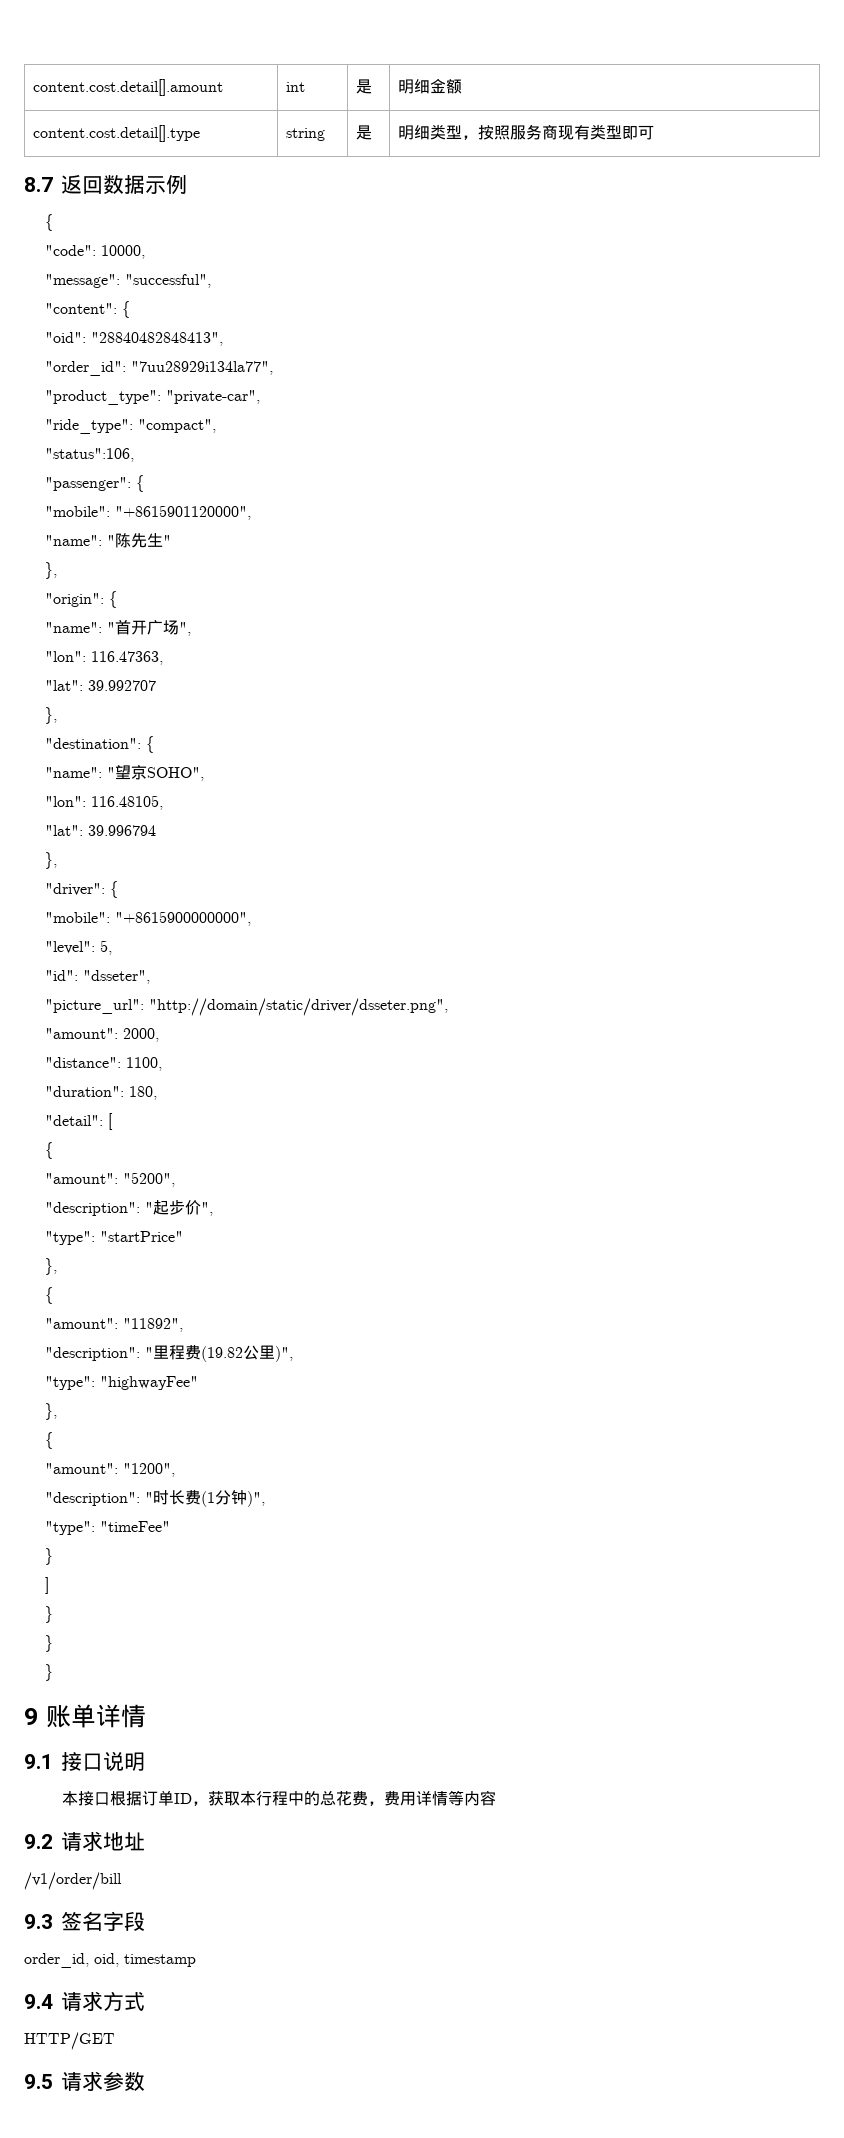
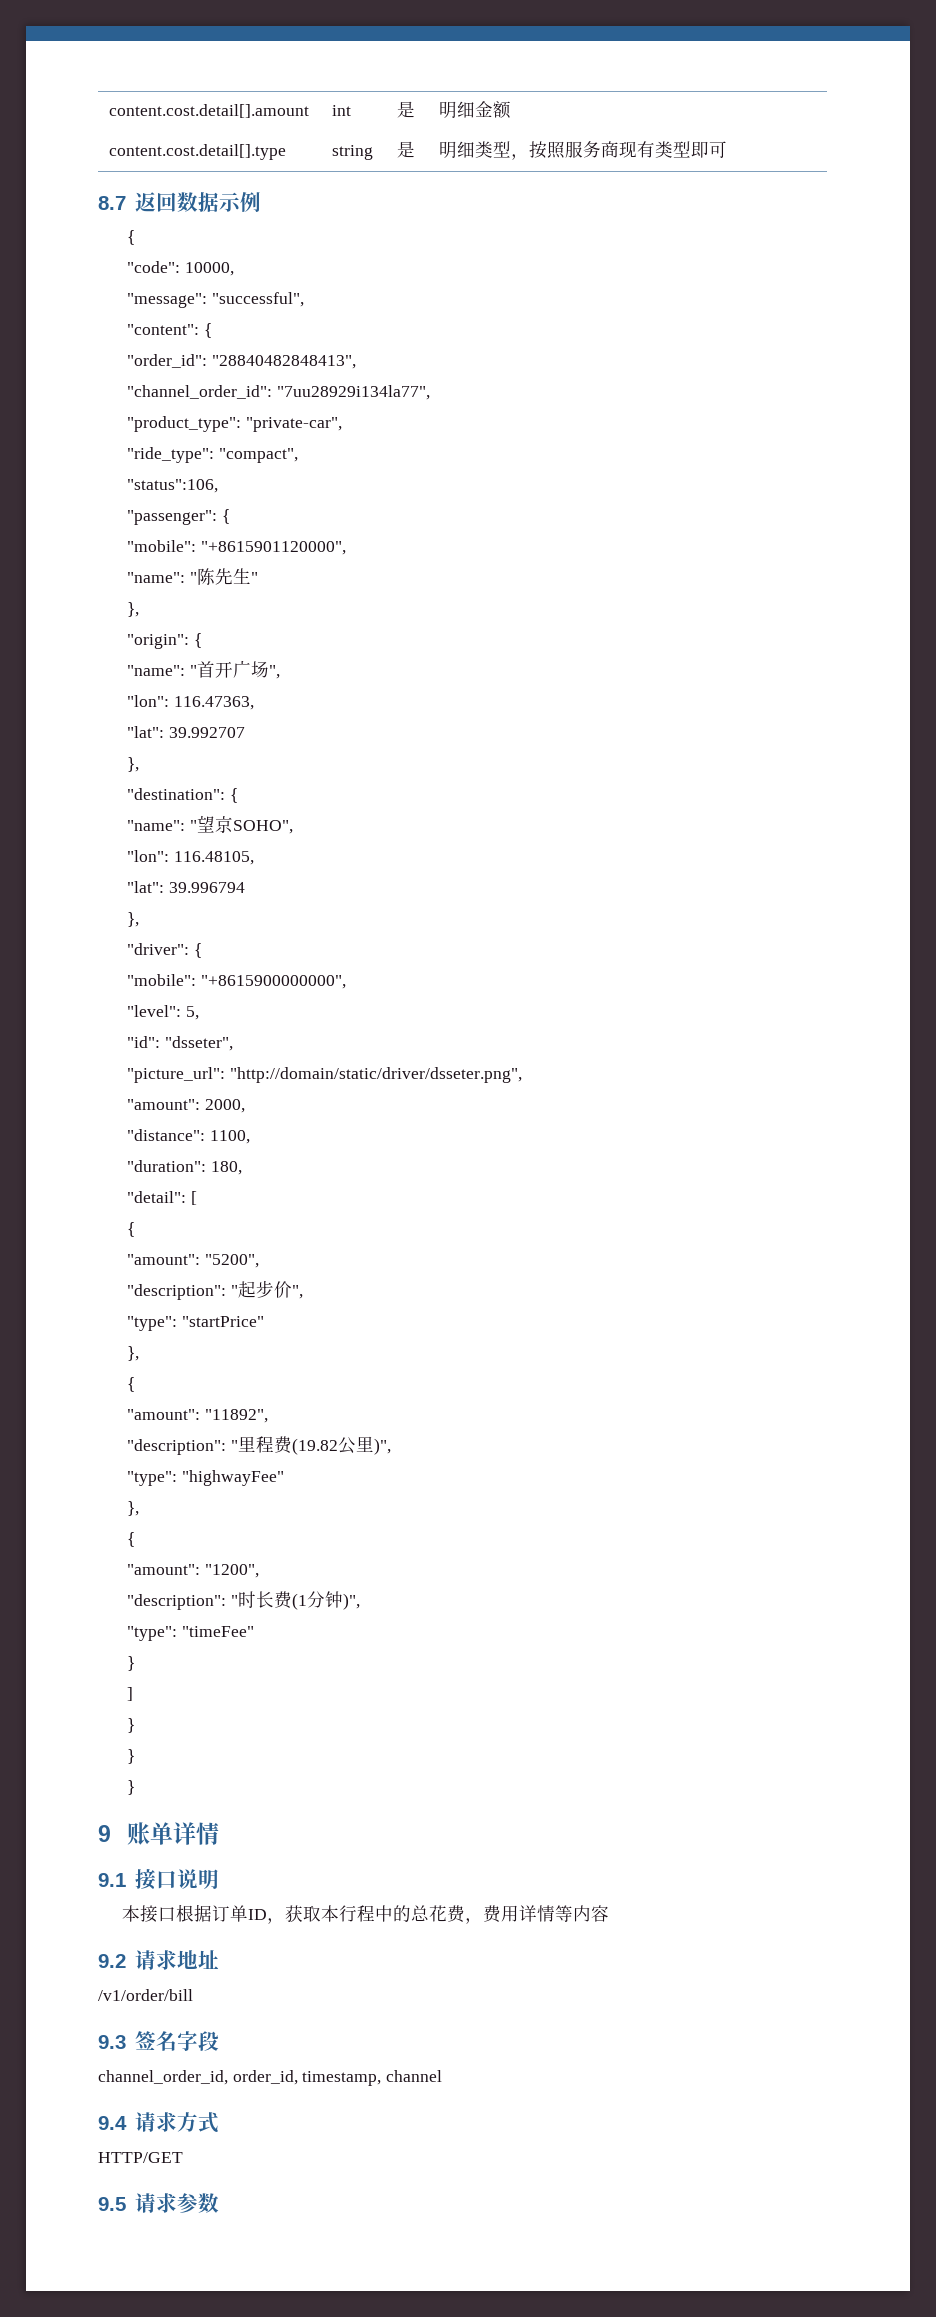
[45,332,87,343] "oid": -> [127,354,208,368] "order_id":
[45,361,127,376] "order_id": -> [127,385,273,399] "channel_order_id":
[24,1953,196,1968] order_id, oid, timestamp -> [98,2070,443,2086] channel_order_id, order_id, timestamp, channel

